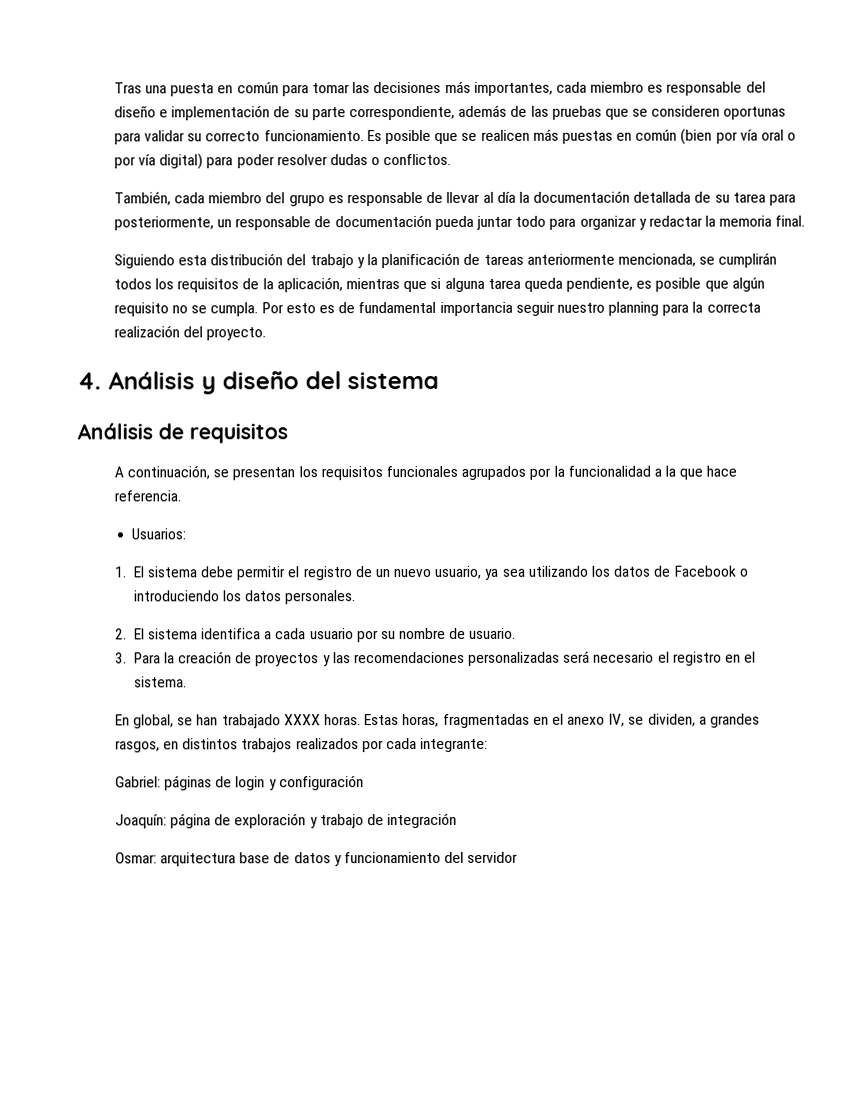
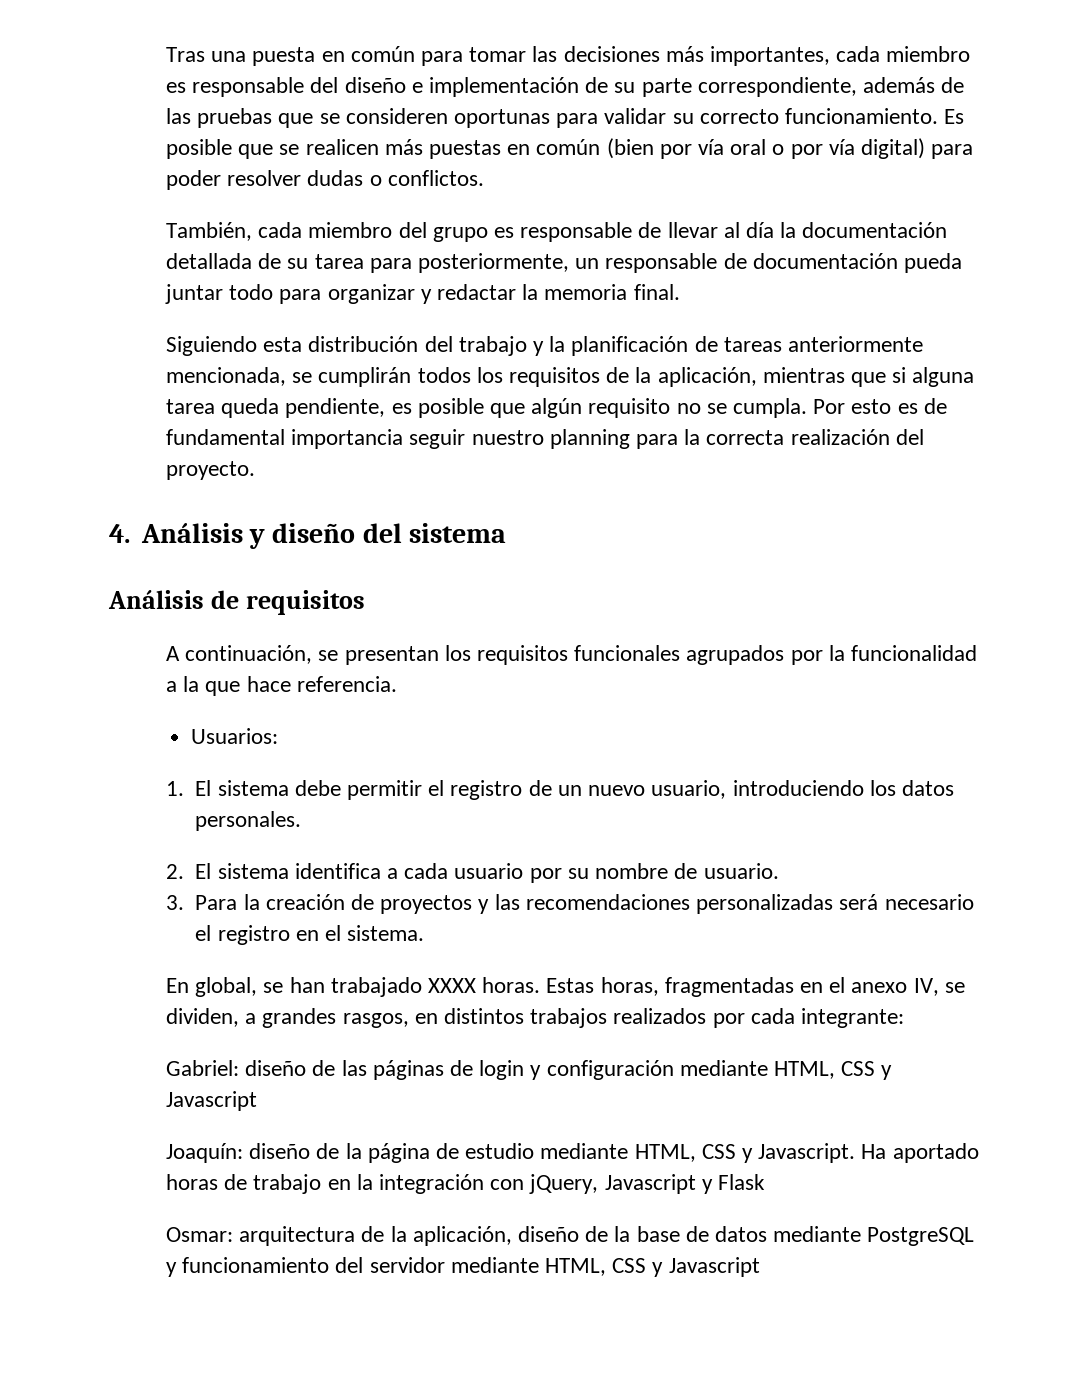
[485,565,749,580] ya sea utilizando los datos de Facebook o -> (727, 789) none
(161, 782) none -> [245,1060,367,1076] diseño de las
[114,812,458,829] [114,852,237,867] // Joaquín: página de exploración y trabajo de integración // Osmar: arquitectura -> [679,1060,893,1080] [165,1091,257,1111] [165,1143,979,1163] [165,1174,766,1194] [165,1226,631,1246] mediante HTML, CSS y Javascript // Joaquín: diseño de la página de estudio mediante HTML, CSS y Javascript. Ha aportado horas de trabajo en la integración con jQuery, Javascript y Flask // Osmar: arquitectura de la aplicación, diseño de la
(331, 858) none -> [773,1226,975,1246] mediante PostgreSQL
(519, 857) none -> [450,1257,760,1277] mediante HTML, CSS y Javascript

